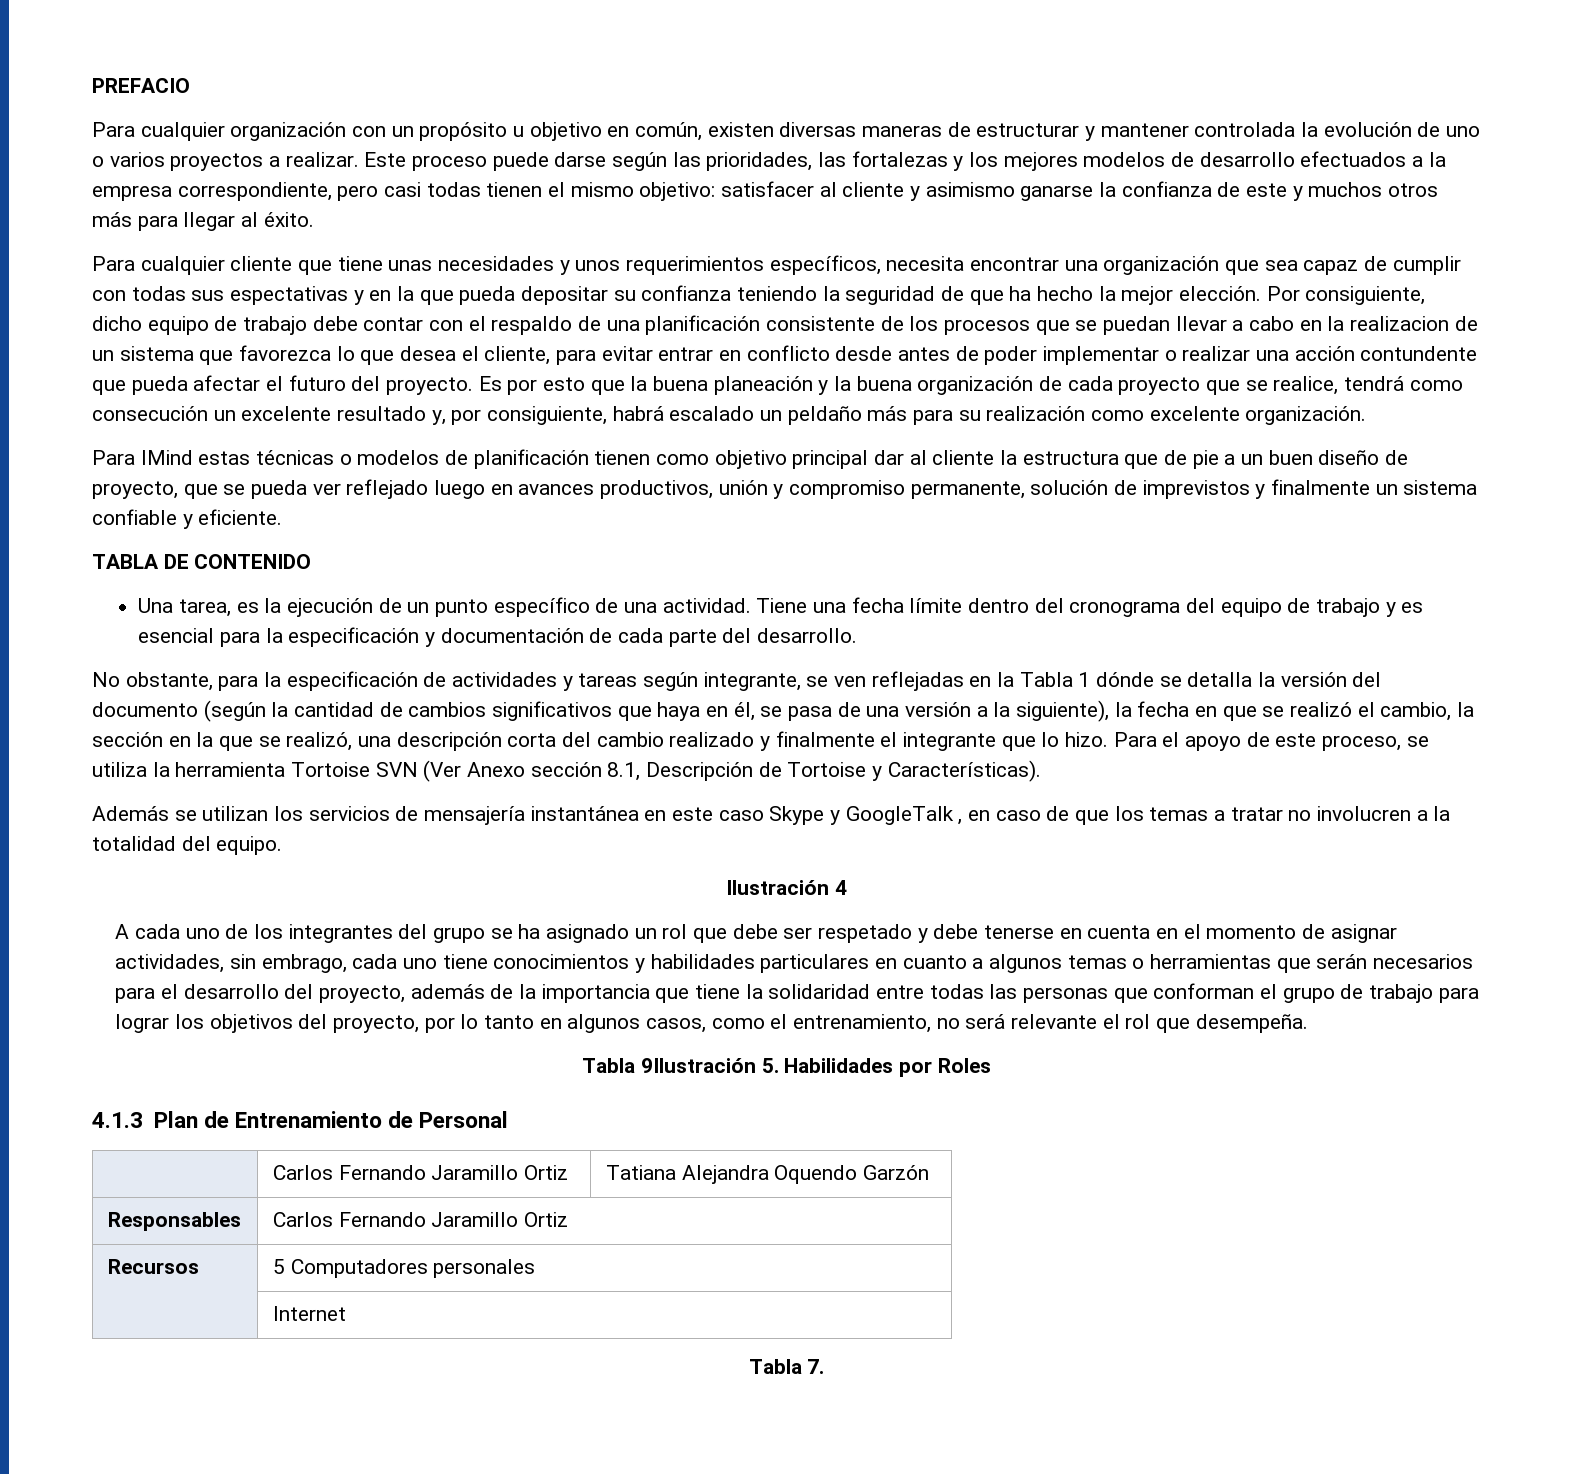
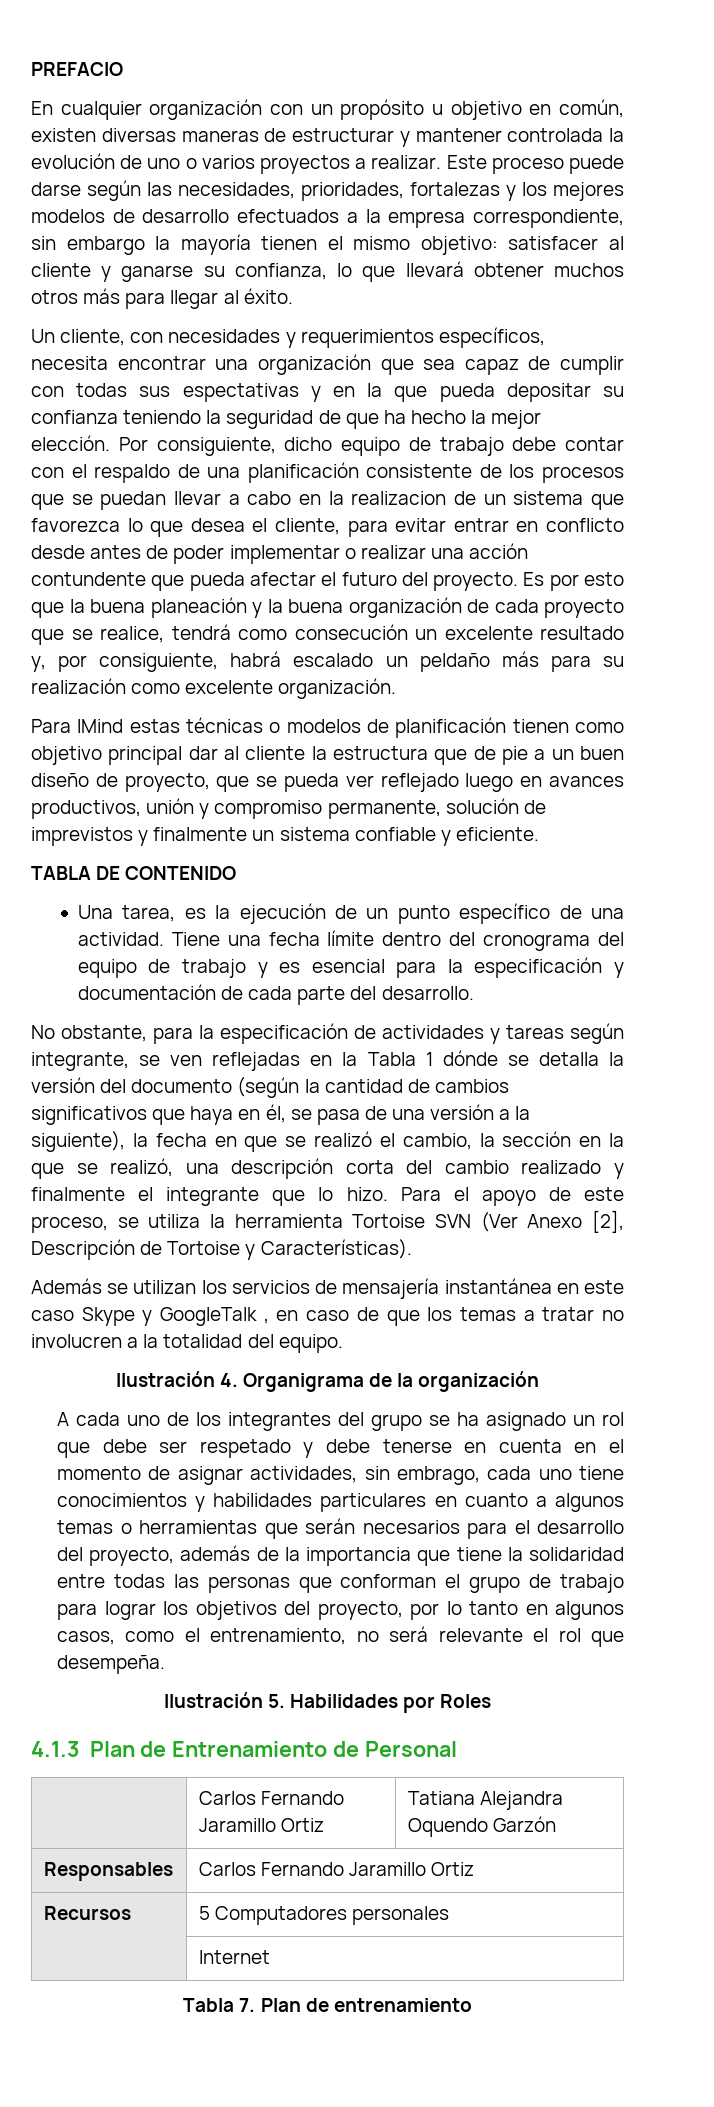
[92,122,135,137] Para -> [31,101,53,115] En
[706,152,847,171] prioridades, las -> [178,182,404,201] necesidades, prioridades,
[337,182,481,201] pero casi todas -> [31,234,251,255] sin embargo la mayoría
[925,181,1303,201] asimismo ganarse la confianza de este y -> [121,261,544,282] ganarse su confianza, lo que llevará obtener
[92,256,433,275] Para cualquier cliente que tiene unas -> [31,329,164,346] Un cliente, con
[575,260,621,271] unos -> (296, 340) none
[530,762,641,781] sección 8.1, -> [592,1210,625,1233] [2],
[834,880,847,895] 4 -> [219,1371,540,1392] 4. Organigrama de la organización
[582,1058,756,1073] Tabla 9Ilustración -> [163,1692,263,1708] Ilustración
(825, 1366) none -> [260,1998,472,2012] Plan de entrenamiento

